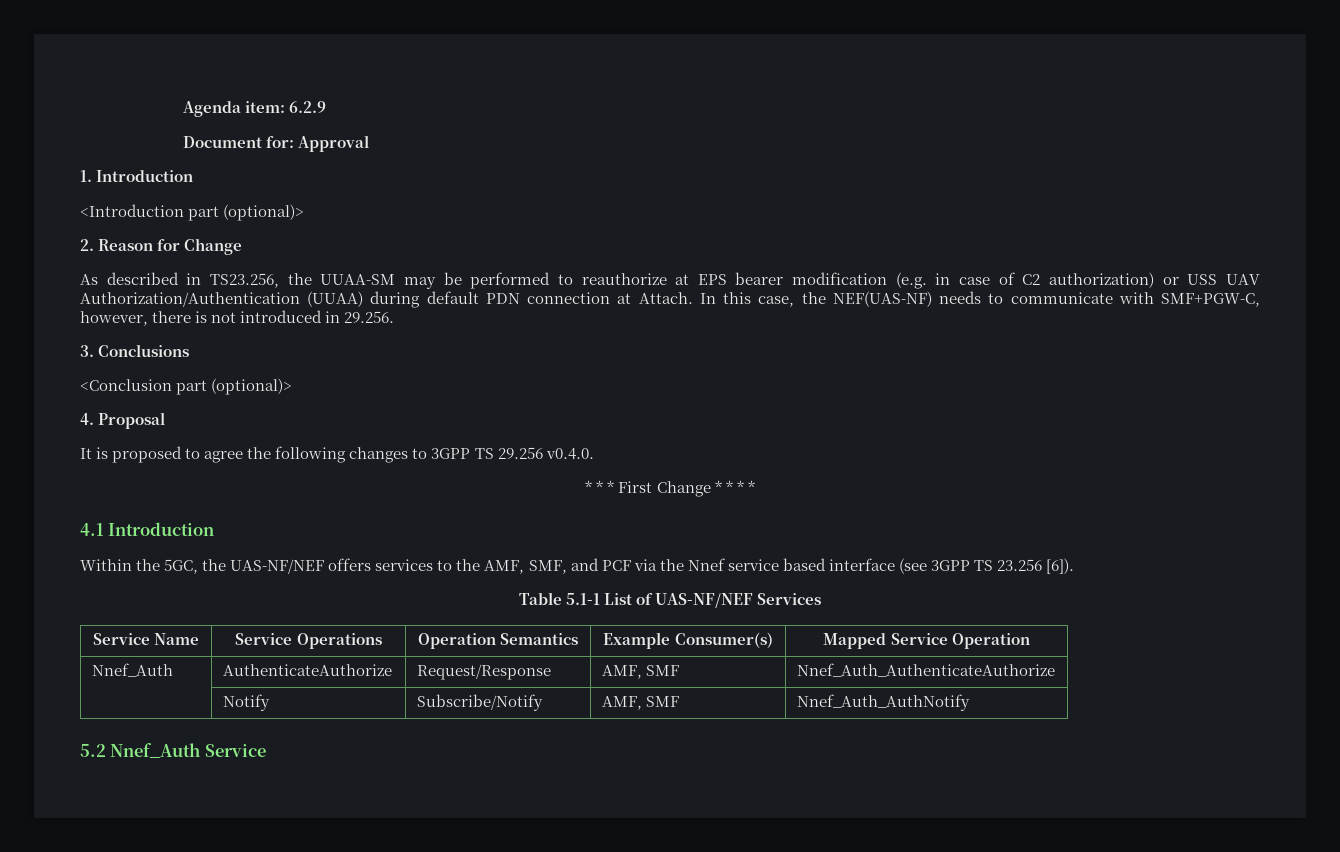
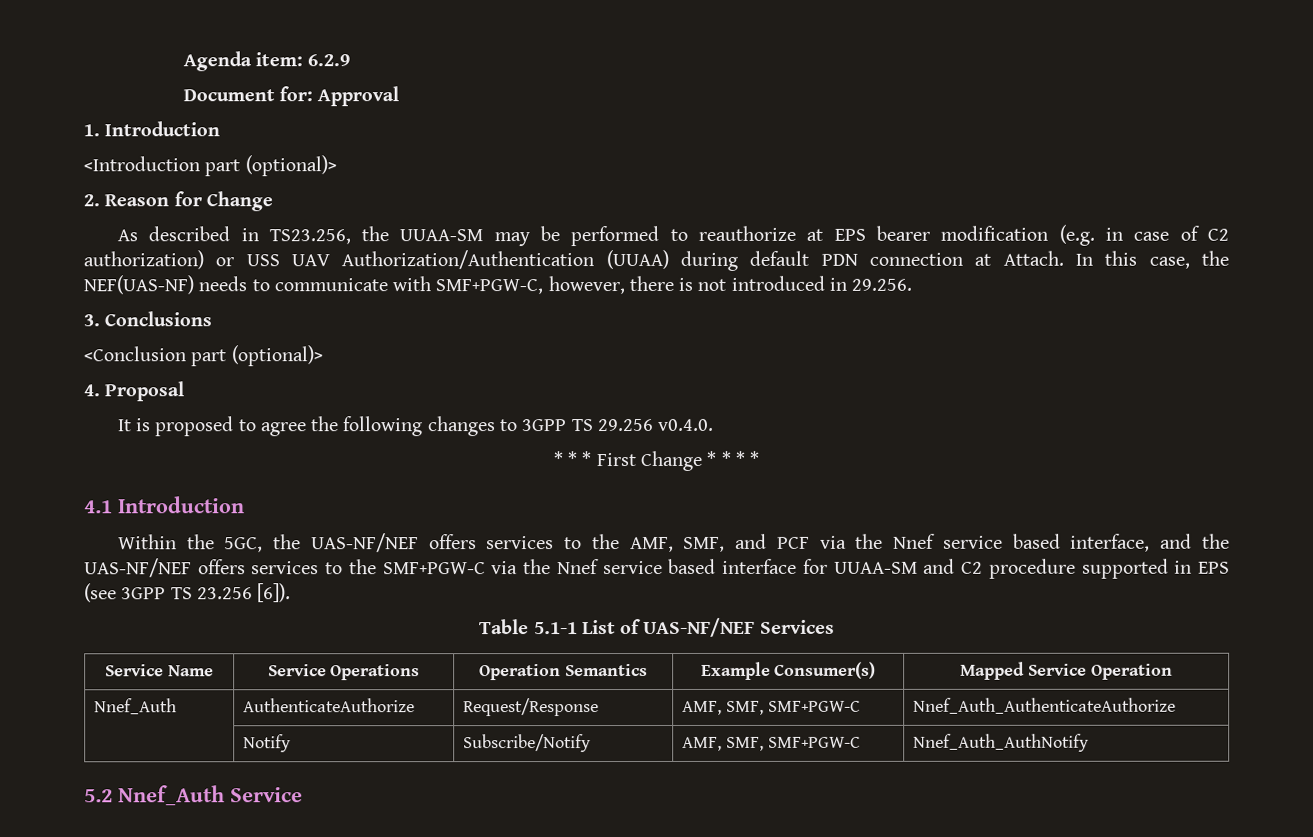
[828,558,895,571] interface -> [1070,533,1231,552] [84,558,1230,579] interface, and the UAS-NF/NEF offers services to the SMF+PGW-C via the Nnef service based interface for UUAA-SM and C2 procedure supported in EPS
[645,665,679,676] SMF -> [725,700,861,715] SMF, SMF+PGW-C
[645,696,679,707] SMF -> [725,736,861,751] SMF, SMF+PGW-C

